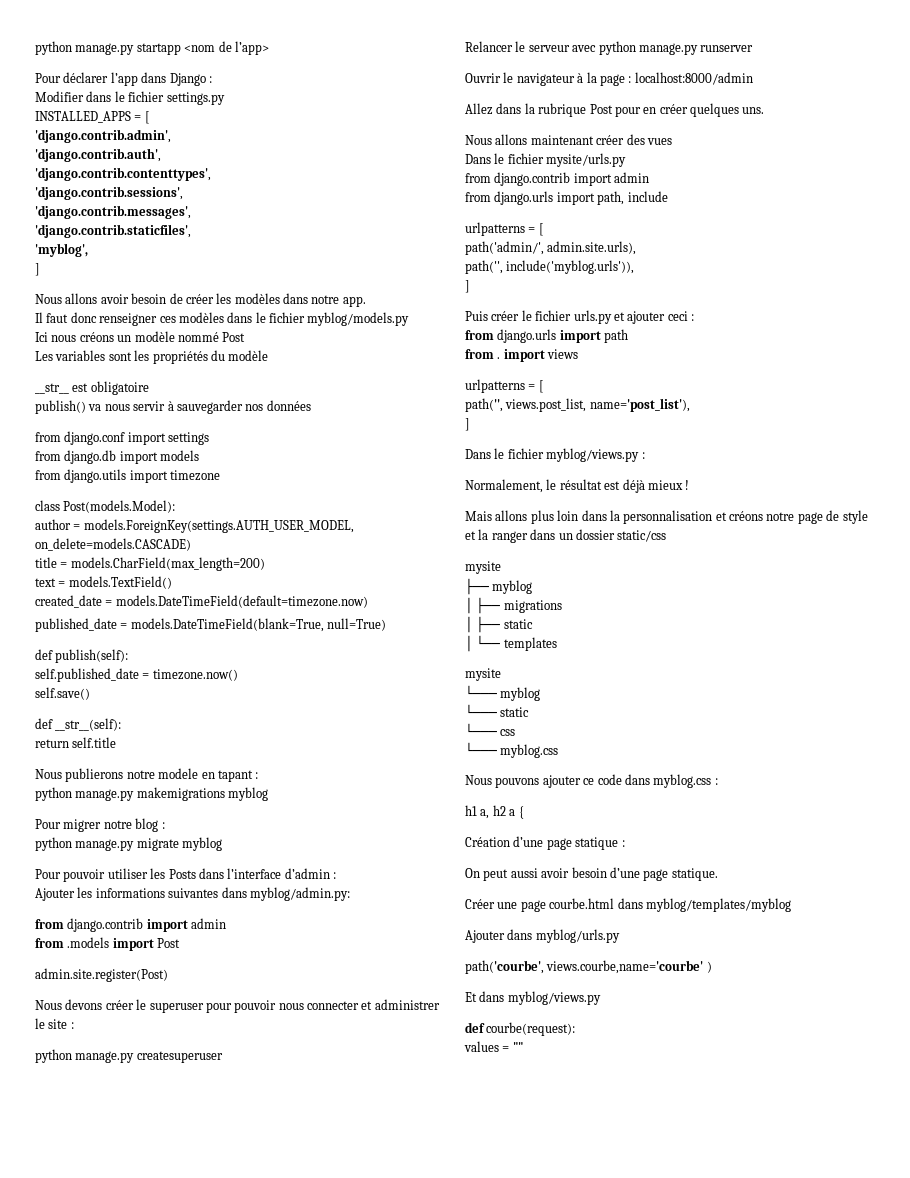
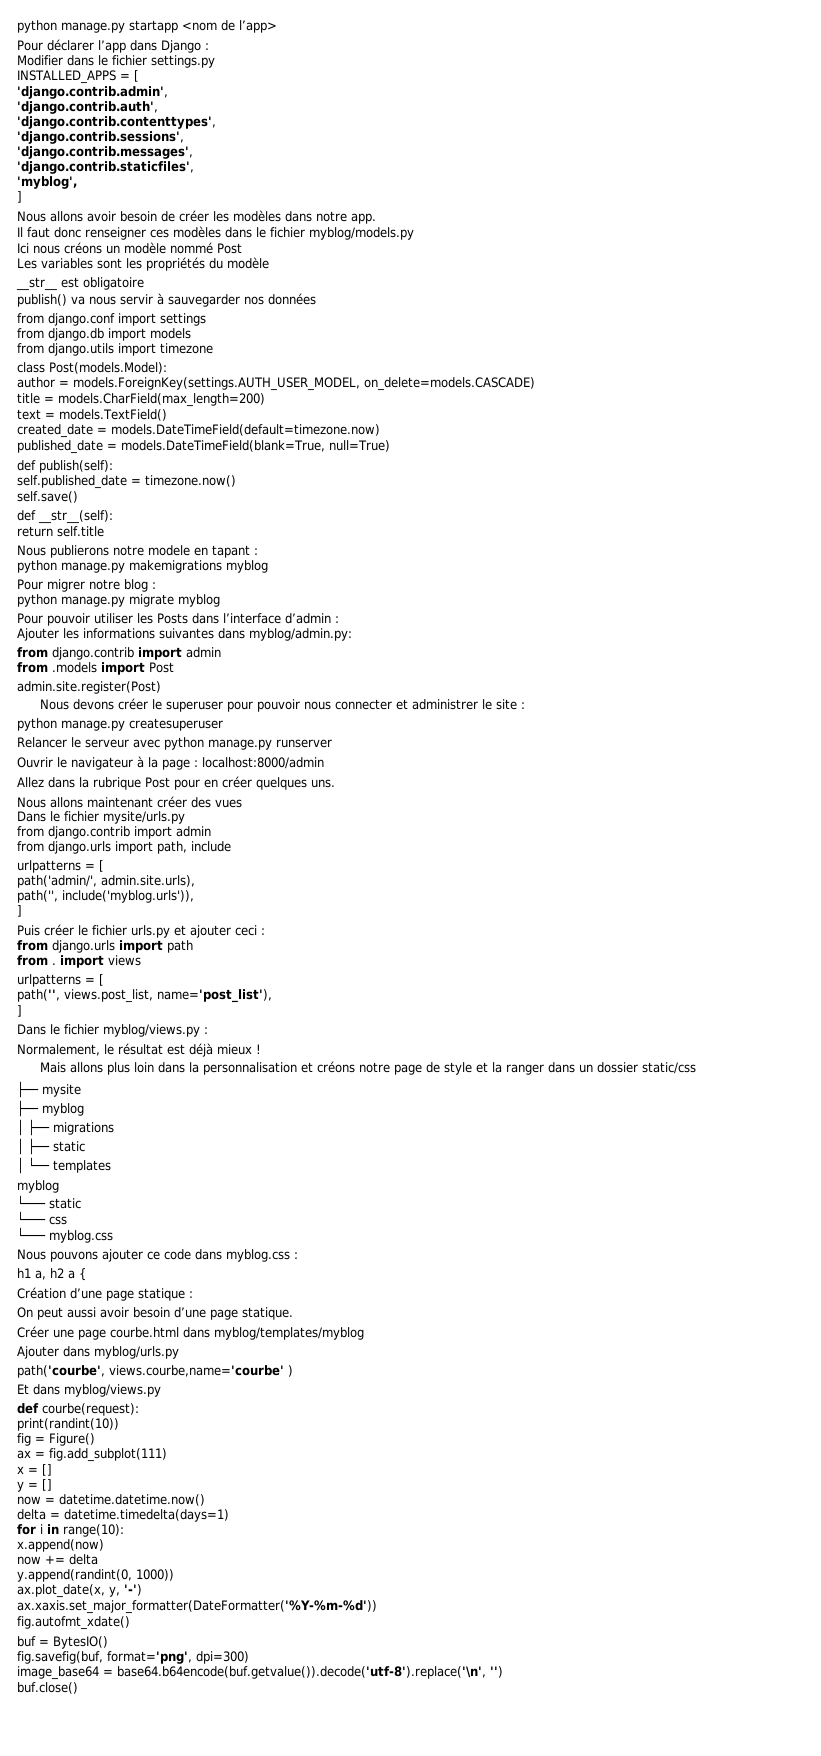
(667, 536) none -> [17,1081,39,1098] ├──
[465,668,501,681] [465,685,497,698] mysite // └─── -> (111, 1166) none
[464,1041,523,1052] values = "" -> [17,1418,119,1431] [17,1433,95,1446] [17,1448,167,1462] [17,1464,52,1476] [17,1479,52,1492] [17,1494,205,1506] [17,1509,229,1522] [17,1524,124,1537] [17,1539,104,1552] [17,1554,98,1565] [17,1569,174,1582] [17,1584,142,1598] [17,1600,377,1614] [17,1616,130,1630] [17,1636,108,1649] [17,1651,249,1664] [17,1666,503,1680] [17,1682,78,1694] print(randint(10)) // fig = Figure() // ax = fig.add_subplot(111) // x = [] // y = [] // now = datetime.datetime.now() // delta = datetime.timedelta(days=1) // for i in range(10): // x.append(now) // now += delta // y.append(randint(0, 1000)) // ax.plot_date(x, y, '-') // ax.xaxis.set_major_formatter(DateFormatter('%Y-%m-%d')) // fig.autofmt_xdate() // buf = BytesIO() // fig.savefig(buf, format='png', dpi=300) // image_base64 = base64.b64encode(buf.getvalue()).decode('utf-8').replace('\n', '') // buf.close()

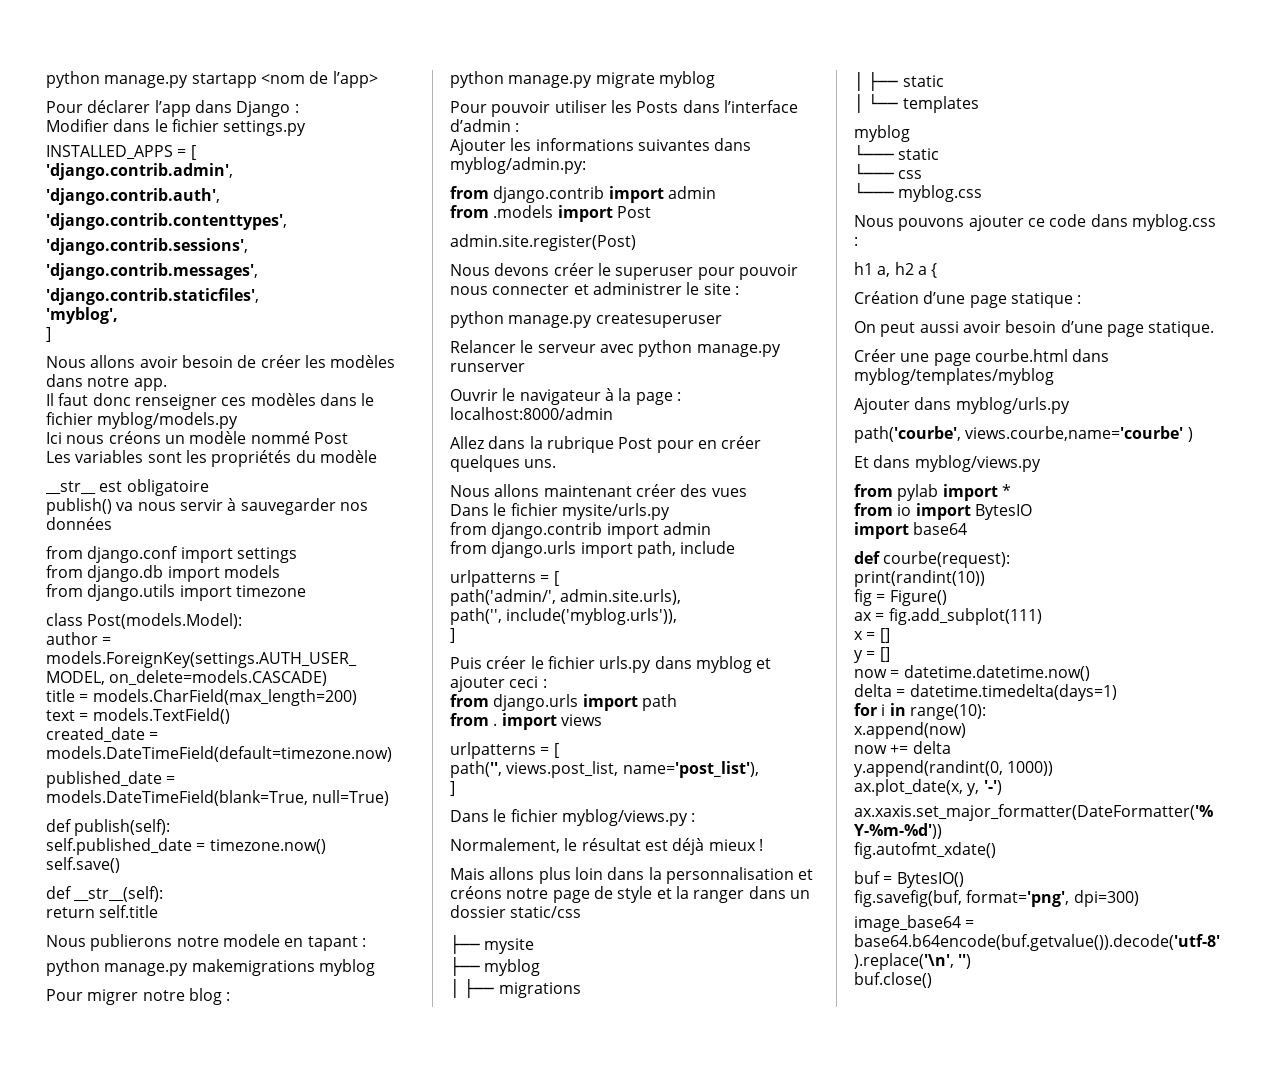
(170, 931) none -> [654,656,752,673] dans myblog
(161, 1390) none -> [854,484,1011,501] [854,503,1032,520] [854,522,968,539] // from pylab import * // from io import BytesIO // import base64

